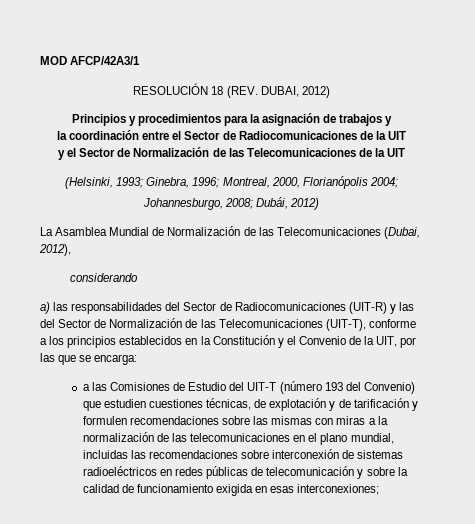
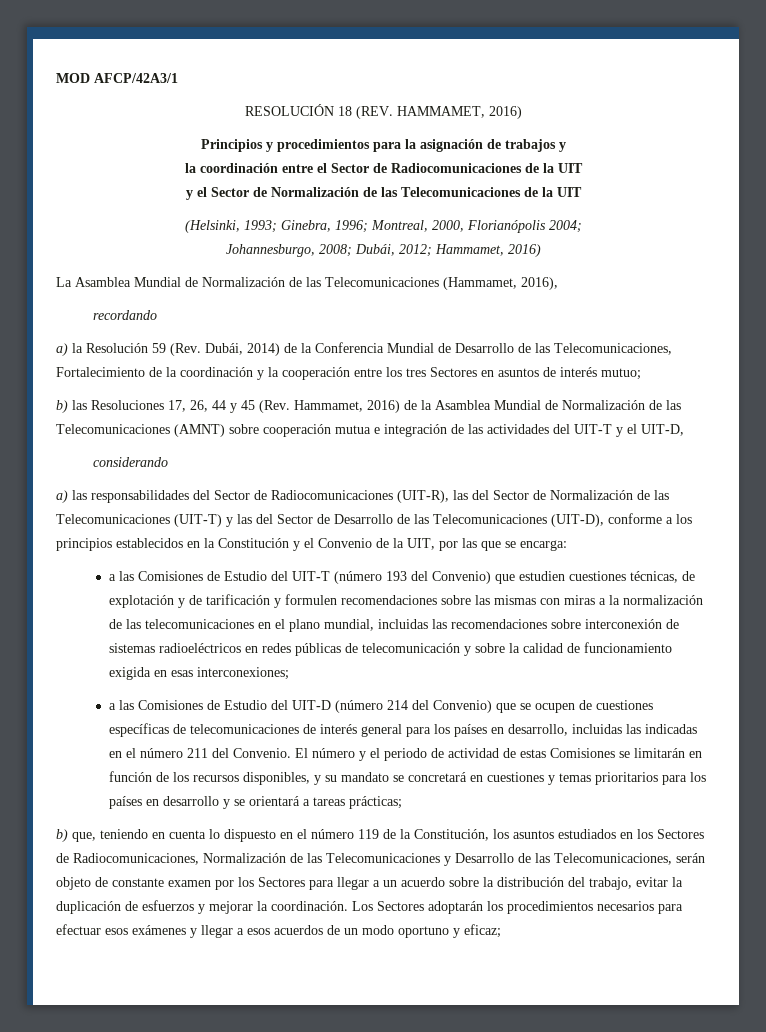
[260,86,330,98] DUBAI, 2012) -> [396,106,522,119] HAMMAMET, 2016)
[290,198,320,210] 2012) -> [398,244,541,257] 2012; Hammamet, 2016)
[383,227,420,239] [39,244,71,256] (Dubai, 2012), -> [443,277,558,290] [93,310,158,320] [56,342,672,356] [56,367,641,380] [56,400,681,413] [56,424,684,437] (Hammamet, 2016), // recordando // a) la Resolución 59 (Rev. Dubái, 2014) de la Conferencia Mundial de Desarrollo de las Telecomunicaciones, Fortalecimiento de la coordinación y la cooperación entre los tres Sectores en asuntos de interés mutuo; // b) las Resoluciones 17, 26, 44 y 45 (Rev. Hammamet, 2016) de la Asamblea Mundial de Normalización de las Telecomunicaciones (AMNT) sobre cooperación mutua e integración de las actividades del UIT-T y el UIT-D,
[348,302,396,314] (UIT-R) y -> [397,490,449,503] (UIT-R),
[325,319,366,331] (UIT-T), -> [174,514,604,527] (UIT-T) y las del Sector de Desarrollo de las Telecomunicaciones (UIT-D),
(380, 489) none -> [108,700,653,713] [108,723,697,737] [108,748,702,761] [108,771,706,785] [108,796,402,809] [56,829,704,842] [56,853,705,866] [56,877,683,890] [56,900,683,914] [56,924,501,938] // a las Comisiones de Estudio del UIT-D (número 214 del Convenio) que se ocupen de cuestiones específicas de telecomunicaciones de interés general para los países en desarrollo, incluidas las indicadas en el número 211 del Convenio. El número y el periodo de actividad de estas Comisiones se limitarán en función de los recursos disponibles, y su mandato se concretará en cuestiones y temas prioritarios para los países en desarrollo y se orientará a tareas prácticas; // b) que, teniendo en cuenta lo dispuesto en el número 119 de la Constitución, los asuntos estudiados en los Sectores de Radiocomunicaciones, Normalización de las Telecomunicaciones y Desarrollo de las Telecomunicaciones, serán objeto de constante examen por los Sectores para llegar a un acuerdo sobre la distribución del trabajo, evitar la duplicación de esfuerzos y mejorar la coordinación. Los Sectores adoptarán los procedimientos necesarios para efectuar esos exámenes y llegar a esos acuerdos de un modo oportuno y eficaz;

